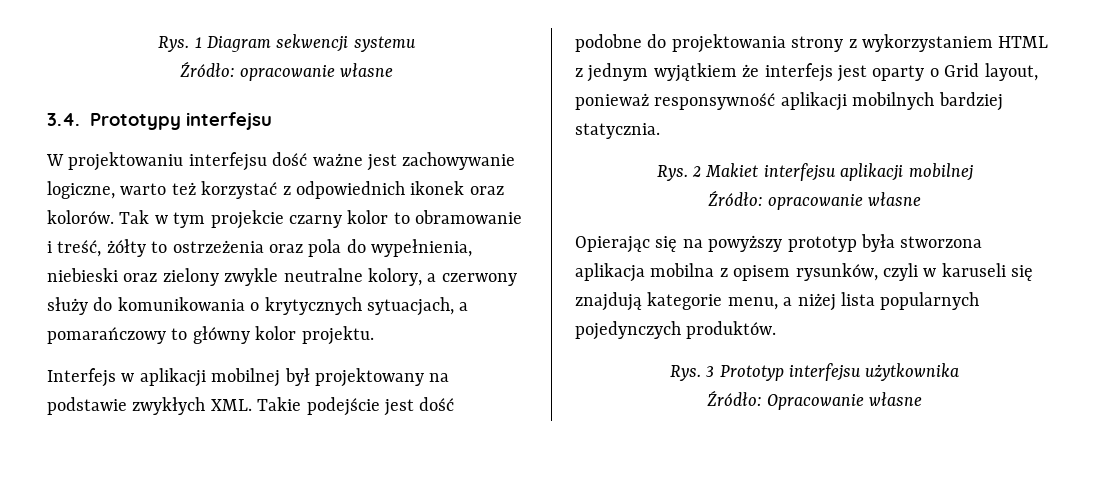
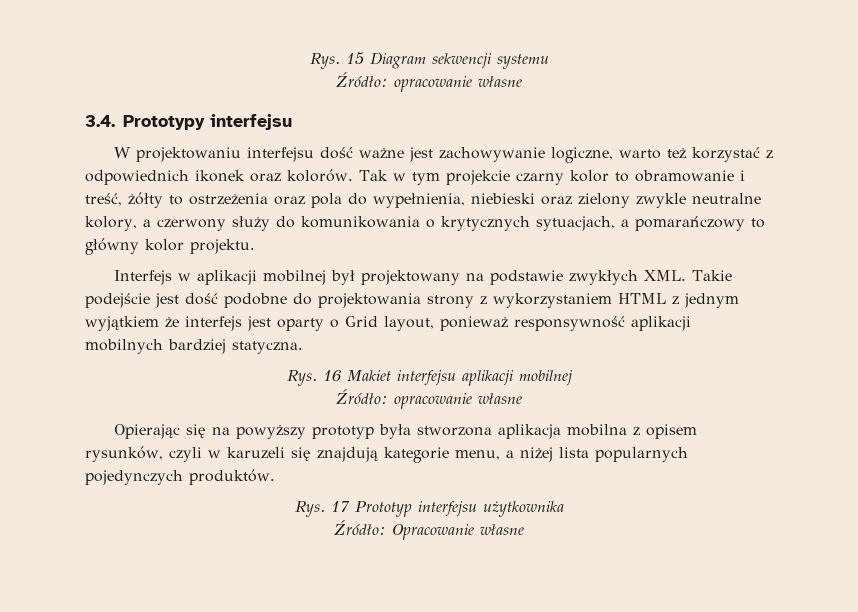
[158,36,202,52] Rys. 1 -> [309,52,364,69] Rys. 15
[575,123,660,139] [656,165,701,181] statycznia. // Rys. 2 -> [232,341,303,354] [286,370,342,386] statyczna. // Rys. 16
[941,263,1006,277] karuseli -> [226,447,285,459] karuzeli
[706,366,715,377] 3 -> [330,501,350,512] 17

